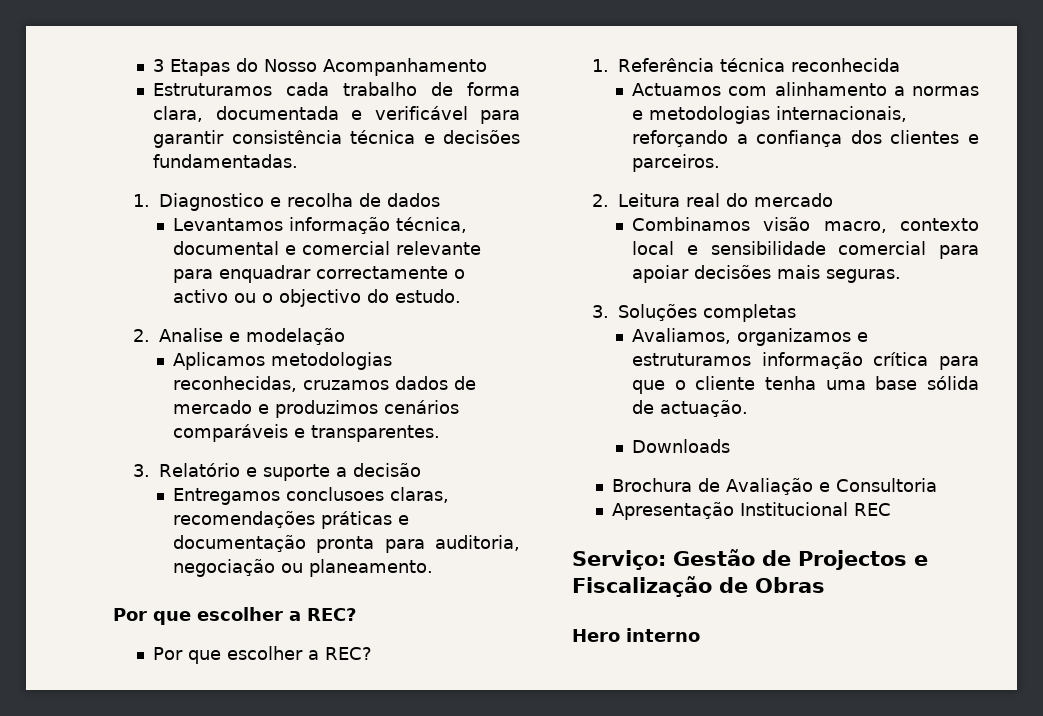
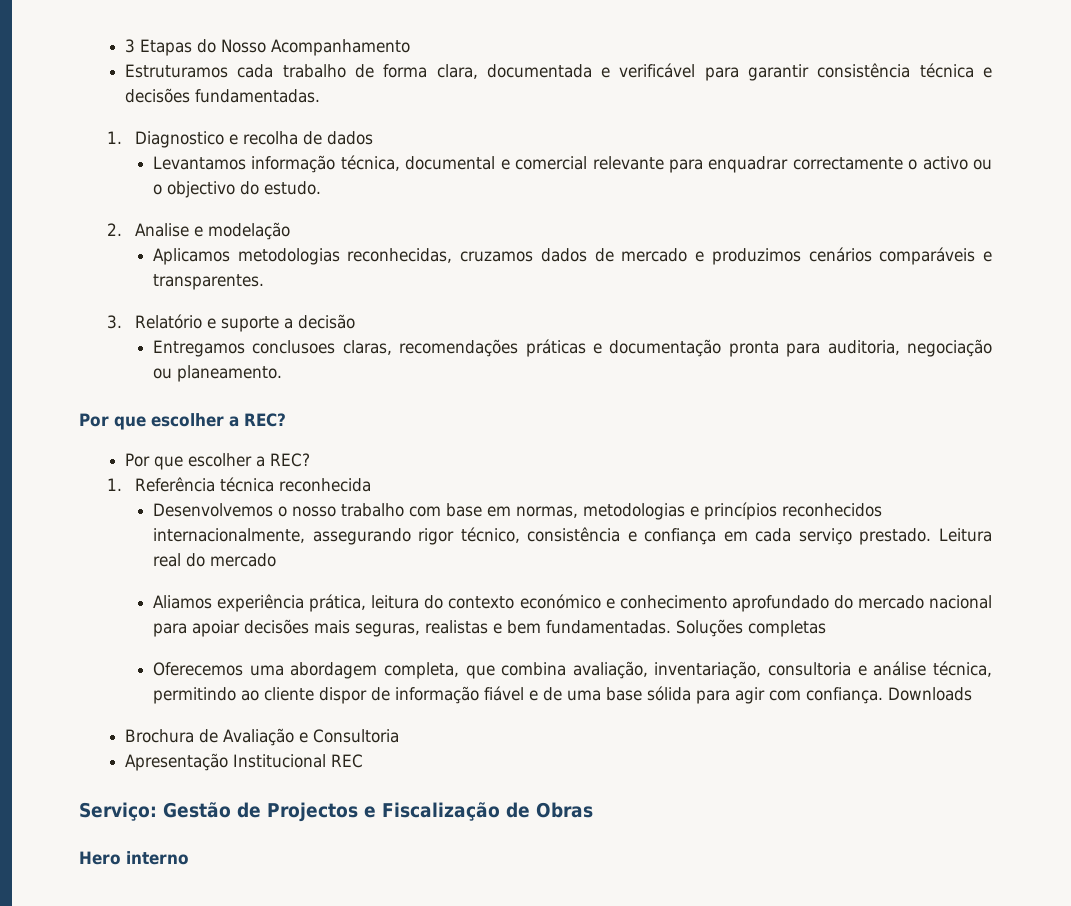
[632,82,979,96] [632,106,908,124] [632,130,979,147] [632,154,721,172] [592,193,834,207] [632,217,979,233] [632,241,979,259] [632,265,902,283] [592,304,797,322] [632,328,869,346] [632,352,979,370] [632,376,979,394] [632,400,749,417] Actuamos com alinhamento a normas e metodologias internacionais, reforçando a confiança dos clientes e parceiros. // 2. Leitura real do mercado // Combinamos visão macro, contexto local e sensibilidade comercial para apoiar decisões mais seguras. // 3. Soluções completas // Avaliamos, organizamos e estruturamos informação crítica para que o cliente tenha uma base sólida de actuação. // -> [153,502,883,520] [153,527,993,545] [153,553,277,567] [153,594,993,612] [153,619,827,637] [153,661,992,679] [153,686,884,704] Desenvolvemos o nosso trabalho com base em normas, metodologias e princípios reconhecidos internacionalmente, assegurando rigor técnico, consistência e confiança em cada serviço prestado. Leitura real do mercado // Aliamos experiência prática, leitura do contexto económico e conhecimento aprofundado do mercado nacional para apoiar decisões mais seguras, realistas e bem fundamentadas. Soluções completas // Oferecemos uma abordagem completa, que combina avaliação, inventariação, consultoria e análise técnica, permitindo ao cliente dispor de informação fiável e de uma base sólida para agir com confiança.

